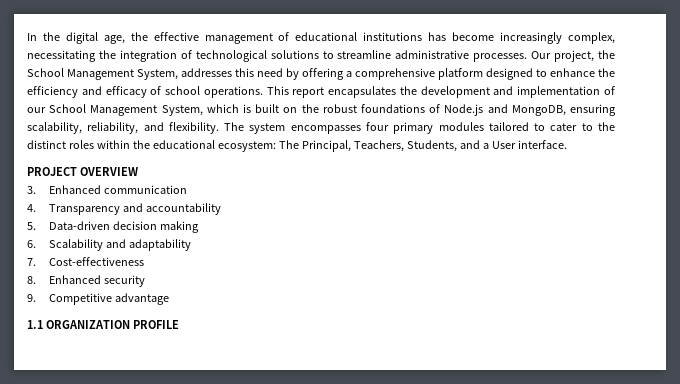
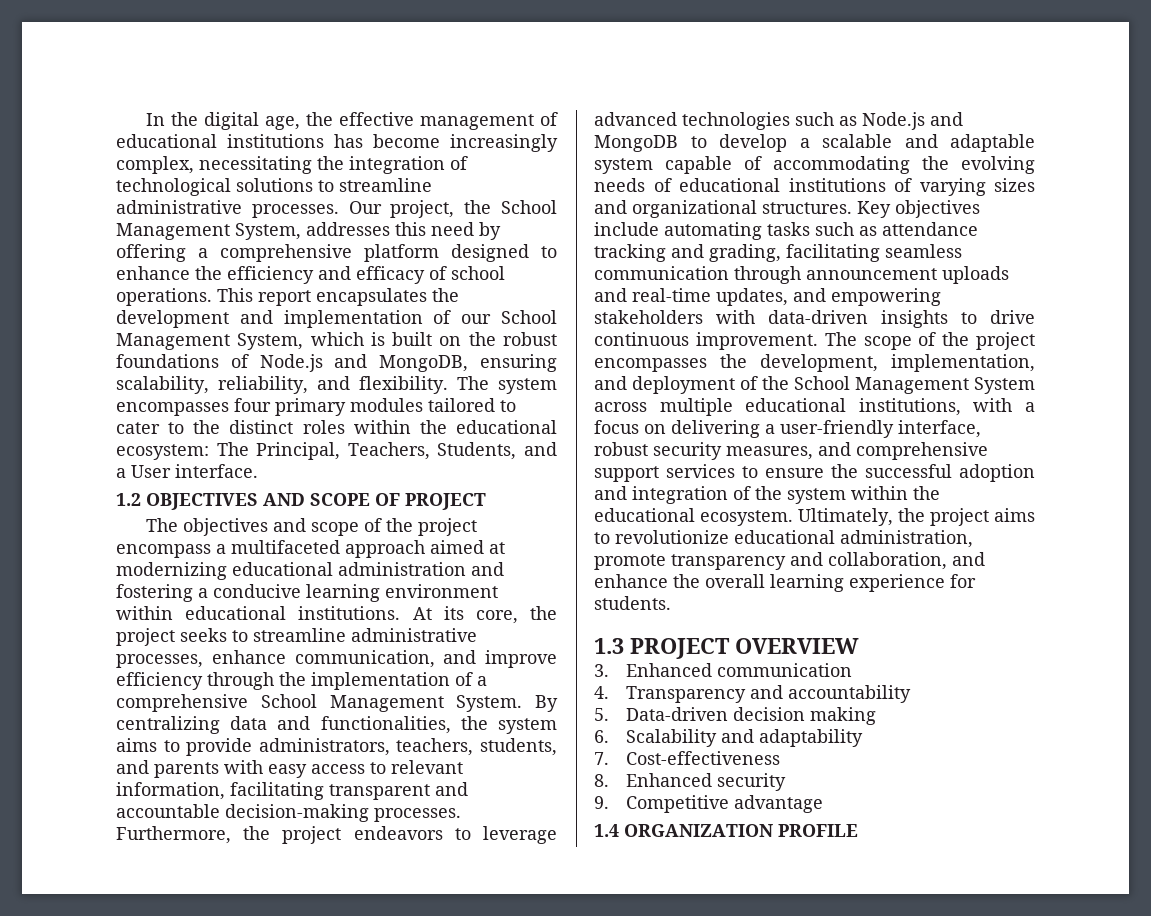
(567, 144) none -> [116,493,486,510] [146,518,478,536] [116,540,505,558] [116,562,504,580] [116,584,498,602] [116,606,558,624] [116,628,477,646] [116,650,557,668] [116,672,487,690] [116,694,558,712] [116,716,557,734] [116,738,557,756] [116,760,463,778] [116,782,468,800] [116,804,461,822] [116,826,557,844] [594,112,963,130] [594,134,1035,152] [594,156,1035,174] [594,178,1035,196] [594,200,980,218] [594,222,978,240] [594,244,962,262] [594,266,1009,284] [594,288,941,306] [594,310,1035,328] [594,332,1035,350] [594,354,1035,372] [594,376,1035,394] [594,398,1035,416] [594,420,981,438] [594,442,988,460] [594,464,1035,482] [594,486,940,504] [594,508,1035,526] [594,530,973,548] [594,552,985,570] [594,574,976,592] [594,596,671,610] [594,638,624,654] 1.2 OBJECTIVES AND SCOPE OF PROJECT // The objectives and scope of the project encompass a multifaceted approach aimed at modernizing educational administration and fostering a conducive learning environment within educational institutions. At its core, the project seeks to streamline administrative processes, enhance communication, and improve efficiency through the implementation of a comprehensive School Management System. By centralizing data and functionalities, the system aims to provide administrators, teachers, students, and parents with easy access to relevant information, facilitating transparent and accountable decision-making processes. Furthermore, the project endeavors to leverage advanced technologies such as Node.js and MongoDB to develop a scalable and adaptable system capable of accommodating the evolving needs of educational institutions of varying sizes and organizational structures. Key objectives include automating tasks such as attendance tracking and grading, facilitating seamless communication through announcement uploads and real-time updates, and empowering stakeholders with data-driven insights to drive continuous improvement. The scope of the project encompasses the development, implementation, and deployment of the School Management System across multiple educational institutions, with a focus on delivering a user-friendly interface, robust security measures, and comprehensive support services to ensure the successful adoption and integration of the system within the educational ecosystem. Ultimately, the project aims to revolutionize educational administration, promote transparency and collaboration, and enhance the overall learning experience for students. // 1.3
[27,320,43,329] 1.1 -> [594,824,619,837] 1.4

